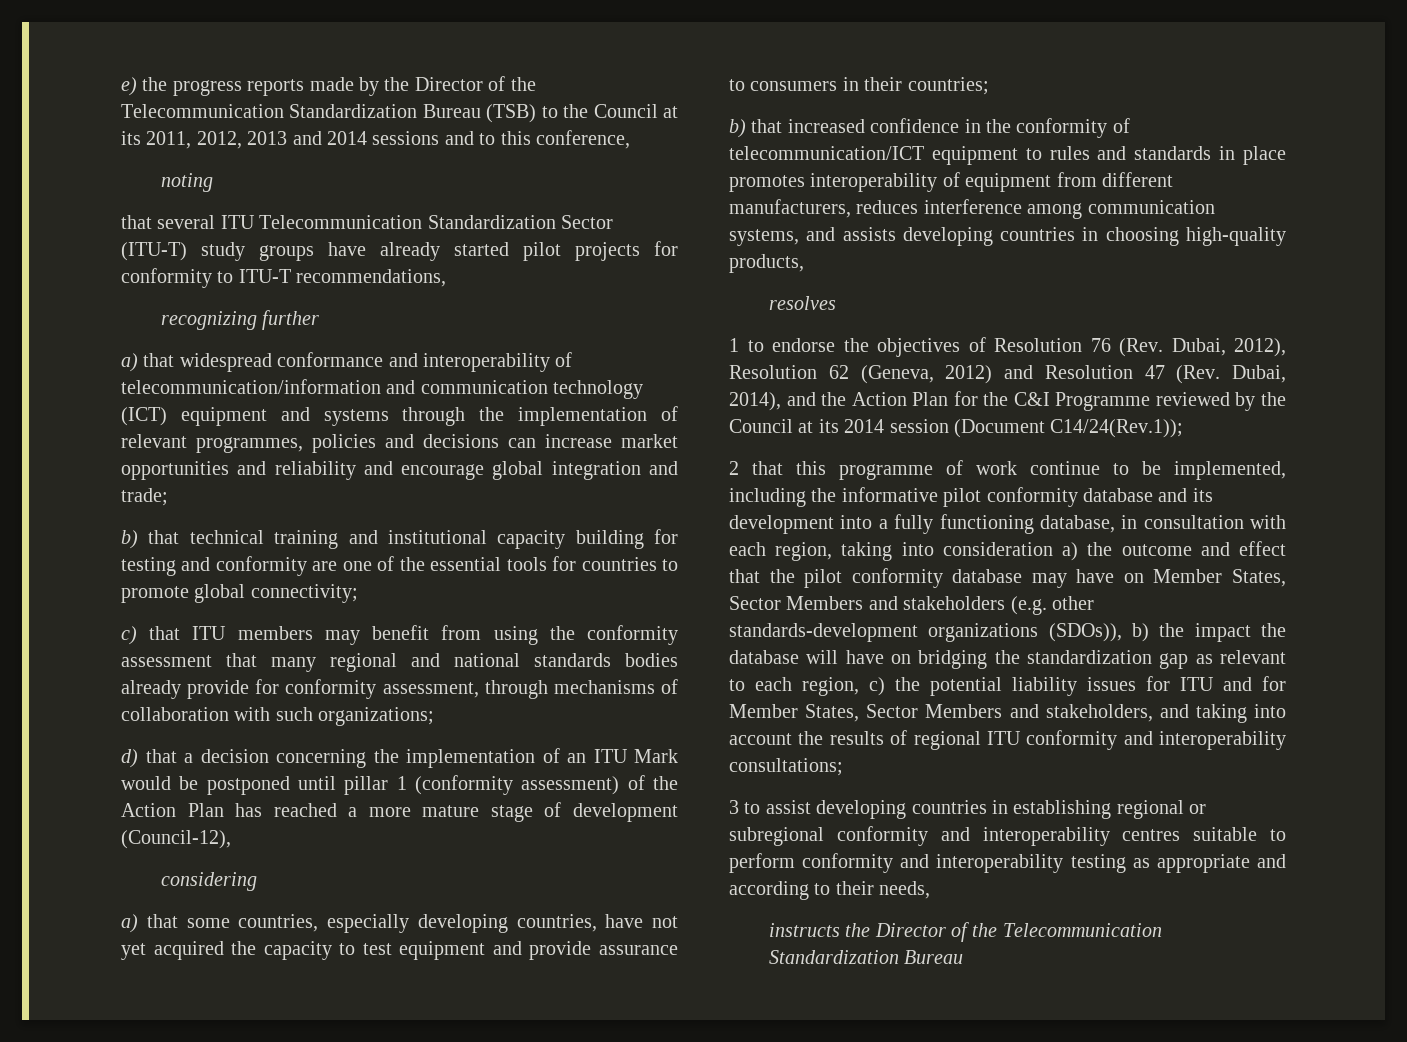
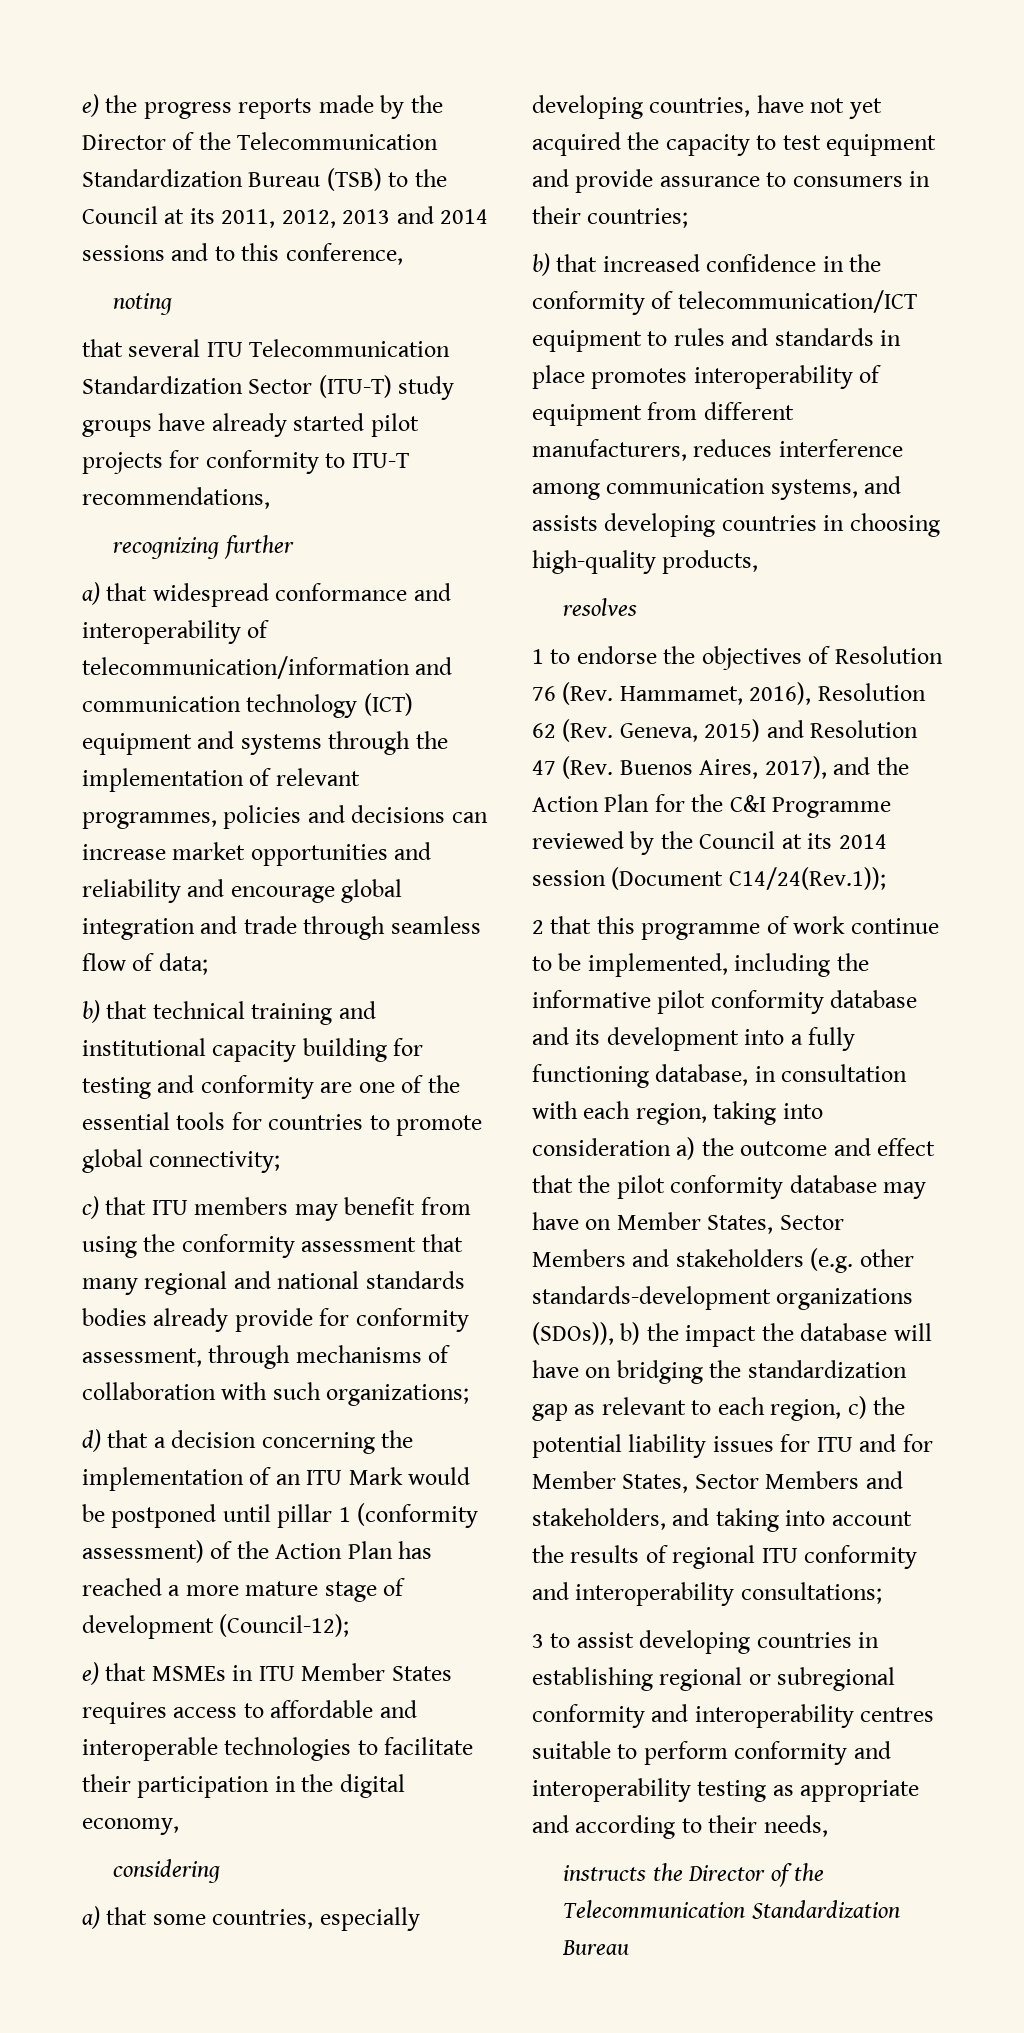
[121,488,168,506] trade; -> [243,916,481,940] [82,953,208,975] trade through seamless flow of data;
[121,830,231,849] (Council-12), -> [219,1614,350,1637] [82,1662,452,1685] [82,1700,417,1724] [82,1737,474,1761] [82,1774,405,1798] [82,1818,179,1835] (Council-12); // e) that MSMEs in ITU Member States requires access to affordable and interoperable technologies to facilitate their participation in the digital economy,
[1171,338,1286,357] [729,365,993,384] Dubai, 2012), Resolution 62 (Geneva, 2012) -> [619,682,926,705] [532,719,761,742] Hammamet, 2016), Resolution 62 (Rev. Geneva, 2015)
[1232,365,1286,383] [729,392,781,411] Dubai, 2014), -> [619,756,827,779] Buenos Aires, 2017),

